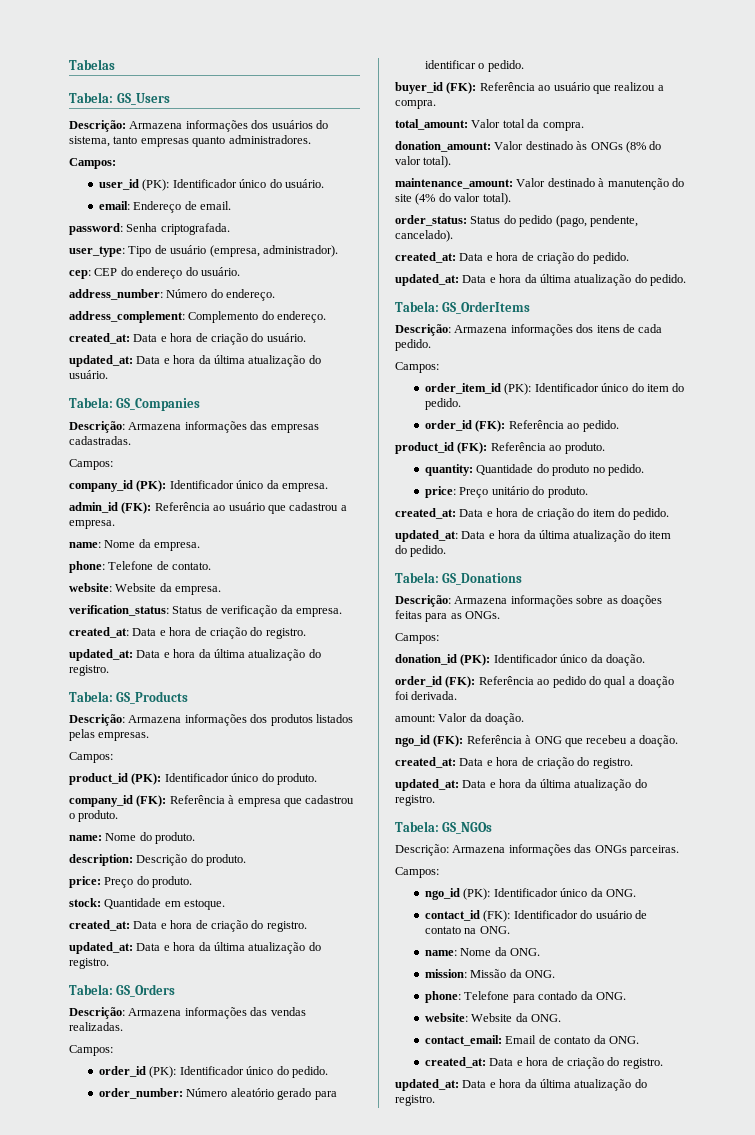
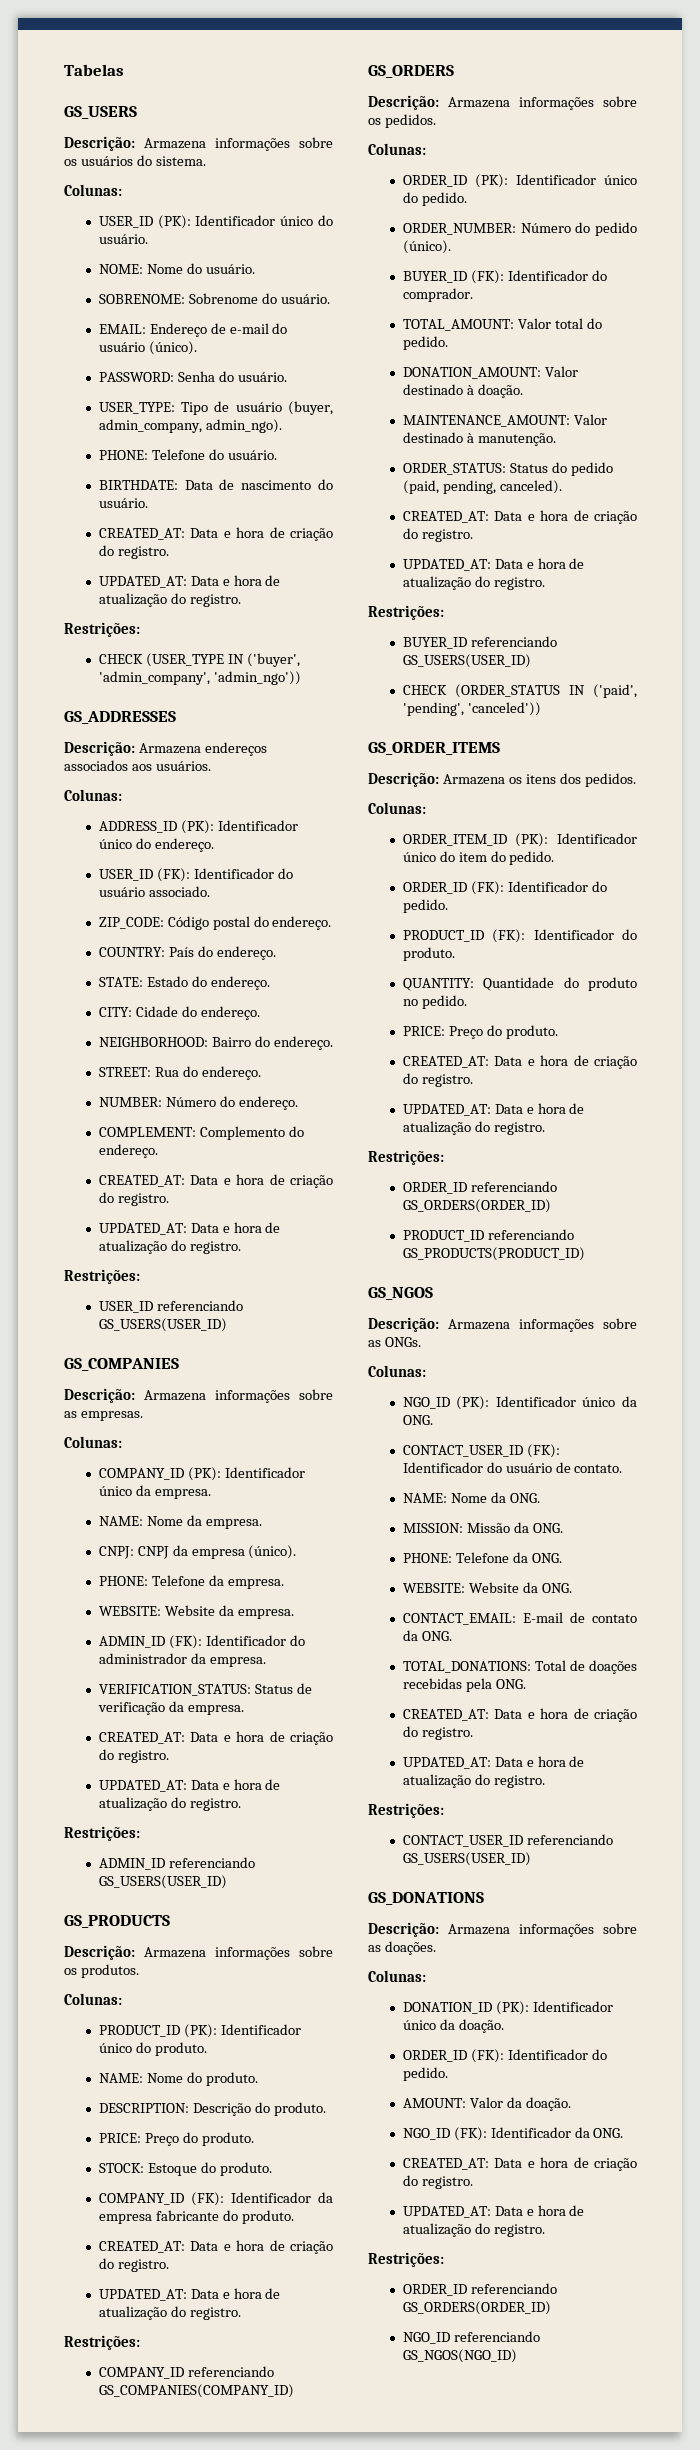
[69,92,170,105] [69,120,328,132] [69,135,311,147] [69,158,116,169] [99,179,140,190] Tabela: GS_Users // Descrição: Armazena informações dos usuários do sistema, tanto empresas quanto administradores. // Campos: // user_id -> [64,106,137,119] [64,136,333,151] [64,155,206,166] [64,184,122,196] [98,216,153,228] GS_USERS // Descrição: Armazena informações sobre os usuários do sistema. // Colunas: // USER_ID
[99,201,232,213] [69,223,230,235] [69,245,338,257] [69,267,240,279] [69,289,276,301] [69,311,327,323] [69,333,306,345] [69,355,321,367] [69,370,108,379] [69,397,201,411] [69,421,319,433] [69,436,131,445] [69,459,113,470] [69,480,328,492] [69,502,347,514] [69,520,115,529] [69,539,201,551] [69,561,212,573] [69,583,222,595] [69,605,342,617] [69,627,306,639] [69,649,321,661] [69,665,109,676] [69,691,189,704] [69,714,353,726] [69,729,150,741] [69,752,113,763] [69,773,317,785] [69,795,355,807] [69,810,119,822] [69,832,196,844] [69,854,247,866] [69,876,193,888] [69,898,226,910] [69,920,307,932] [69,942,321,954] [69,958,109,969] [69,984,176,997] [69,1007,306,1019] [69,1022,123,1031] [69,1045,113,1056] [99,1066,147,1077] email: Endereço de email. // password: Senha criptografada. // user_type: Tipo de usuário (empresa, administrador). // cep: CEP do endereço do usuário. // address_number: Número do endereço. // address_complement: Complemento do endereço. // created_at: Data e hora de criação do usuário. // updated_at: Data e hora da última atualização do usuário. // Tabela: GS_Companies // Descrição: Armazena informações das empresas cadastradas. // Campos: // company_id (PK): Identificador único da empresa. // admin_id (FK): Referência ao usuário que cadastrou a empresa. // name: Nome da empresa. // phone: Telefone de contato. // website: Website da empresa. // verification_status: Status de verificação da empresa. // created_at: Data e hora de criação do registro. // updated_at: Data e hora da última atualização do registro. // Tabela: GS_Products // Descrição: Armazena informações dos produtos listados pelas empresas. // Campos: // product_id (PK): Identificador único do produto. // company_id (FK): Referência à empresa que cadastrou o produto. // name: Nome do produto. // description: Descrição do produto. // price: Preço do produto. // stock: Quantidade em estoque. // created_at: Data e hora de criação do registro. // updated_at: Data e hora da última atualização do registro. // Tabela: GS_Orders // Descrição: Armazena informações das vendas realizadas. // Campos: // order_id -> [98,263,255,274] [98,293,330,304] [98,323,288,337] [98,341,197,355] [98,371,287,382] [98,401,334,415] [98,419,282,433] [98,449,277,460] [98,479,334,490] [98,498,148,508] [98,527,333,541] [98,545,169,559] [98,575,281,588] [98,593,241,607] [64,622,140,637] [98,653,300,667] [98,671,301,685] [64,711,176,724] [64,741,267,756] [64,760,211,771] [64,789,122,801] [98,820,298,834] [98,838,214,852] [98,868,293,882] [98,886,210,897] [98,916,332,930] [98,946,276,960] [98,976,270,990] [98,1006,260,1020] [98,1036,333,1050] [98,1066,261,1080] [98,1096,298,1110] [98,1126,304,1140] [98,1144,158,1158] [98,1174,333,1188] [98,1192,169,1206] [98,1222,281,1235] [98,1240,241,1254] [64,1269,140,1284] [98,1300,243,1313] [98,1318,227,1332] [64,1358,179,1371] [64,1388,333,1403] [64,1411,143,1421] [64,1436,122,1448] [98,1467,305,1481] [98,1485,211,1499] [98,1515,262,1529] [98,1545,297,1559] [98,1575,284,1589] [98,1605,294,1619] [98,1635,305,1649] [98,1653,266,1667] [98,1683,312,1696] [97,1701,244,1715] [98,1731,333,1745] [98,1749,169,1763] [98,1779,281,1792] [98,1797,241,1811] [64,1826,140,1841] [98,1857,255,1870] [98,1875,227,1889] [64,1915,170,1928] [64,1945,333,1960] [64,1964,139,1978] [64,1993,122,2005] [98,2024,301,2038] [98,2042,207,2056] [98,2072,258,2086] [98,2102,326,2116] [98,2132,254,2146] [98,2162,272,2176] [98,2192,333,2206] [98,2210,294,2224] [98,2240,333,2254] [98,2258,169,2272] [98,2288,281,2301] [98,2306,241,2320] [64,2335,140,2350] [98,2366,274,2379] [98,2384,294,2398] [368,65,454,78] [368,95,637,110] [368,114,436,128] [368,143,426,155] [402,175,467,187] NOME: Nome do usuário. // SOBRENOME: Sobrenome do usuário. // EMAIL: Endereço de e-mail do usuário (único). // PASSWORD: Senha do usuário. // USER_TYPE: Tipo de usuário (buyer, admin_company, admin_ngo). // PHONE: Telefone do usuário. // BIRTHDATE: Data de nascimento do usuário. // CREATED_AT: Data e hora de criação do registro. // UPDATED_AT: Data e hora de atualização do registro. // Restrições: // CHECK (USER_TYPE IN ('buyer', 'admin_company', 'admin_ngo')) // GS_ADDRESSES // Descrição: Armazena endereços associados aos usuários. // Colunas: // ADDRESS_ID (PK): Identificador único do endereço. // USER_ID (FK): Identificador do usuário associado. // ZIP_CODE: Código postal do endereço. // COUNTRY: País do endereço. // STATE: Estado do endereço. // CITY: Cidade do endereço. // NEIGHBORHOOD: Bairro do endereço. // STREET: Rua do endereço. // NUMBER: Número do endereço. // COMPLEMENT: Complemento do endereço. // CREATED_AT: Data e hora de criação do registro. // UPDATED_AT: Data e hora de atualização do registro. // Restrições: // USER_ID referenciando GS_USERS(USER_ID) // GS_COMPANIES // Descrição: Armazena informações sobre as empresas. // Colunas: // COMPANY_ID (PK): Identificador único da empresa. // NAME: Nome da empresa. // CNPJ: CNPJ da empresa (único). // PHONE: Telefone da empresa. // WEBSITE: Website da empresa. // ADMIN_ID (FK): Identificador do administrador da empresa. // VERIFICATION_STATUS: Status de verificação da empresa. // CREATED_AT: Data e hora de criação do registro. // UPDATED_AT: Data e hora de atualização do registro. // Restrições: // ADMIN_ID referenciando GS_USERS(USER_ID) // GS_PRODUCTS // Descrição: Armazena informações sobre os produtos. // Colunas: // PRODUCT_ID (PK): Identificador único do produto. // NAME: Nome do produto. // DESCRIPTION: Descrição do produto. // PRICE: Preço do produto. // STOCK: Estoque do produto. // COMPANY_ID (FK): Identificador da empresa fabricante do produto. // CREATED_AT: Data e hora de criação do registro. // UPDATED_AT: Data e hora de atualização do registro. // Restrições: // COMPANY_ID referenciando GS_COMPANIES(COMPANY_ID) // GS_ORDERS // Descrição: Armazena informações sobre os pedidos. // Colunas: // ORDER_ID
[99,1088,337,1100] [425,60,524,72] [395,82,664,94] [395,100,436,109] [395,119,584,131] [395,141,662,153] [395,156,452,168] [395,178,684,190] [395,193,511,205] [395,215,638,227] [395,230,453,242] [395,252,629,264] [395,274,686,286] [395,301,531,314] [395,324,663,336] [395,339,431,351] [395,362,439,373] [425,383,502,394] order_number: Número aleatório gerado para identificar o pedido. // buyer_id (FK): Referência ao usuário que realizou a compra. // total_amount: Valor total da compra. // donation_amount: Valor destinado às ONGs (8% do valor total). // maintenance_amount: Valor destinado à manutenção do site (4% do valor total). // order_status: Status do pedido (pago, pendente, cancelado). // created_at: Data e hora de criação do pedido. // updated_at: Data e hora da última atualização do pedido. // Tabela: GS_OrderItems // Descrição: Armazena informações dos itens de cada pedido. // Campos: // order_item_id -> [402,222,637,236] [402,240,451,254] [402,270,607,284] [402,288,473,302] [402,318,602,331] [402,336,448,350] [402,366,578,379] [402,384,523,398] [402,414,607,427] [402,432,556,446] [402,462,613,476] [402,480,562,494] [402,510,637,524] [402,528,473,542] [402,558,585,571] [402,576,545,590] [368,605,444,620] [402,636,557,649] [402,654,531,668] [402,684,637,698] [402,702,541,716] [368,742,500,755] [368,772,636,787] [368,802,426,814] [402,834,507,846] ORDER_NUMBER: Número do pedido (único). // BUYER_ID (FK): Identificador do comprador. // TOTAL_AMOUNT: Valor total do pedido. // DONATION_AMOUNT: Valor destinado à doação. // MAINTENANCE_AMOUNT: Valor destinado à manutenção. // ORDER_STATUS: Status do pedido (paid, pending, canceled). // CREATED_AT: Data e hora de criação do registro. // UPDATED_AT: Data e hora de atualização do registro. // Restrições: // BUYER_ID referenciando GS_USERS(USER_ID) // CHECK (ORDER_STATUS IN ('paid', 'pending', 'canceled')) // GS_ORDER_ITEMS // Descrição: Armazena os itens dos pedidos. // Colunas: // ORDER_ITEM_ID
[425,420,619,432] [395,442,605,454] [425,464,474,476] order_id (FK): Referência ao pedido. // product_id (FK): Referência ao produto. // quantity: -> [402,881,607,895] [402,899,448,913] [402,929,637,943] [402,947,455,961] [402,978,474,991] ORDER_ID (FK): Identificador do pedido. // PRODUCT_ID (FK): Identificador do produto. // QUANTITY:
[425,486,588,498] [395,508,670,520] [395,530,671,542] [395,545,447,557] [395,572,523,585] [395,595,662,607] [395,610,501,622] [395,633,439,644] [395,654,645,666] [395,676,674,688] [395,691,458,700] [395,713,525,725] [395,735,678,747] [395,757,633,769] [395,779,647,791] [395,795,435,806] [395,821,493,834] [395,844,679,856] [395,867,439,878] [425,888,461,900] price: Preço unitário do produto. // created_at: Data e hora de criação do item do pedido. // updated_at: Data e hora da última atualização do item do pedido. // Tabela: GS_Donations // Descrição: Armazena informações sobre as doações feitas para as ONGs. // Campos: // donation_id (PK): Identificador único da doação. // order_id (FK): Referência ao pedido do qual a doação foi derivada. // amount: Valor da doação. // ngo_id (FK): Referência à ONG que recebeu a doação. // created_at: Data e hora de criação do registro. // updated_at: Data e hora da última atualização do registro. // Tabela: GS_NGOs // Descrição: Armazena informações das ONGs parceiras. // Campos: // ngo_id -> [402,1025,558,1039] [402,1055,637,1069] [402,1073,473,1087] [402,1103,585,1116] [402,1121,545,1135] [368,1150,444,1165] [402,1181,557,1194] [402,1199,551,1213] [402,1229,574,1242] [402,1247,585,1261] [368,1287,433,1300] [368,1317,637,1332] [368,1337,421,1347] [368,1365,426,1377] [402,1397,450,1409] PRICE: Preço do produto. // CREATED_AT: Data e hora de criação do registro. // UPDATED_AT: Data e hora de atualização do registro. // Restrições: // ORDER_ID referenciando GS_ORDERS(ORDER_ID) // PRODUCT_ID referenciando GS_PRODUCTS(PRODUCT_ID) // GS_NGOS // Descrição: Armazena informações sobre as ONGs. // Colunas: // NGO_ID
[425,910,481,921] contact_id -> [402,1445,523,1457] CONTACT_USER_ID
[425,926,510,934] [425,950,458,956] contato na ONG. // name: -> [574,1464,623,1473] [402,1493,447,1503] contato. // NAME:
[425,969,468,978] mission: -> [402,1523,463,1533] MISSION:
[425,991,626,1003] [425,1013,469,1022] phone: Telefone para contado da ONG. // website: -> [402,1552,562,1563] [402,1583,465,1593] PHONE: Telefone da ONG. // WEBSITE:
[425,1035,537,1046] contact_email: Email -> [402,1612,563,1625] CONTACT_EMAIL: E-mail
[425,1057,663,1069] [395,1079,647,1091] [395,1095,435,1106] created_at: Data e hora de criação do registro. // updated_at: Data e hora da última atualização do registro. -> [402,1660,637,1674] [402,1678,526,1692] [402,1708,637,1722] [402,1726,473,1740] [402,1756,585,1769] [402,1774,545,1788] [368,1803,444,1818] [402,1834,613,1847] [402,1852,531,1866] [368,1892,484,1905] [368,1922,637,1937] [368,1941,436,1955] [368,1970,426,1982] [402,2001,613,2015] [402,2019,504,2033] [402,2049,607,2063] [402,2067,448,2081] [402,2097,571,2111] [402,2127,624,2141] [402,2157,637,2171] [402,2175,473,2189] [402,2205,585,2218] [402,2223,545,2237] [368,2252,444,2267] [402,2283,557,2296] [402,2301,551,2315] [402,2331,540,2344] [402,2349,517,2363] TOTAL_DONATIONS: Total de doações recebidas pela ONG. // CREATED_AT: Data e hora de criação do registro. // UPDATED_AT: Data e hora de atualização do registro. // Restrições: // CONTACT_USER_ID referenciando GS_USERS(USER_ID) // GS_DONATIONS // Descrição: Armazena informações sobre as doações. // Colunas: // DONATION_ID (PK): Identificador único da doação. // ORDER_ID (FK): Identificador do pedido. // AMOUNT: Valor da doação. // NGO_ID (FK): Identificador da ONG. // CREATED_AT: Data e hora de criação do registro. // UPDATED_AT: Data e hora de atualização do registro. // Restrições: // ORDER_ID referenciando GS_ORDERS(ORDER_ID) // NGO_ID referenciando GS_NGOS(NGO_ID)

